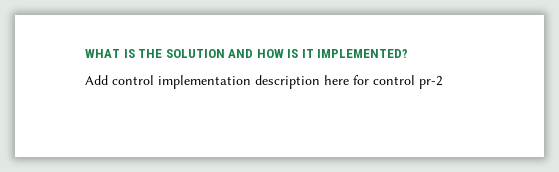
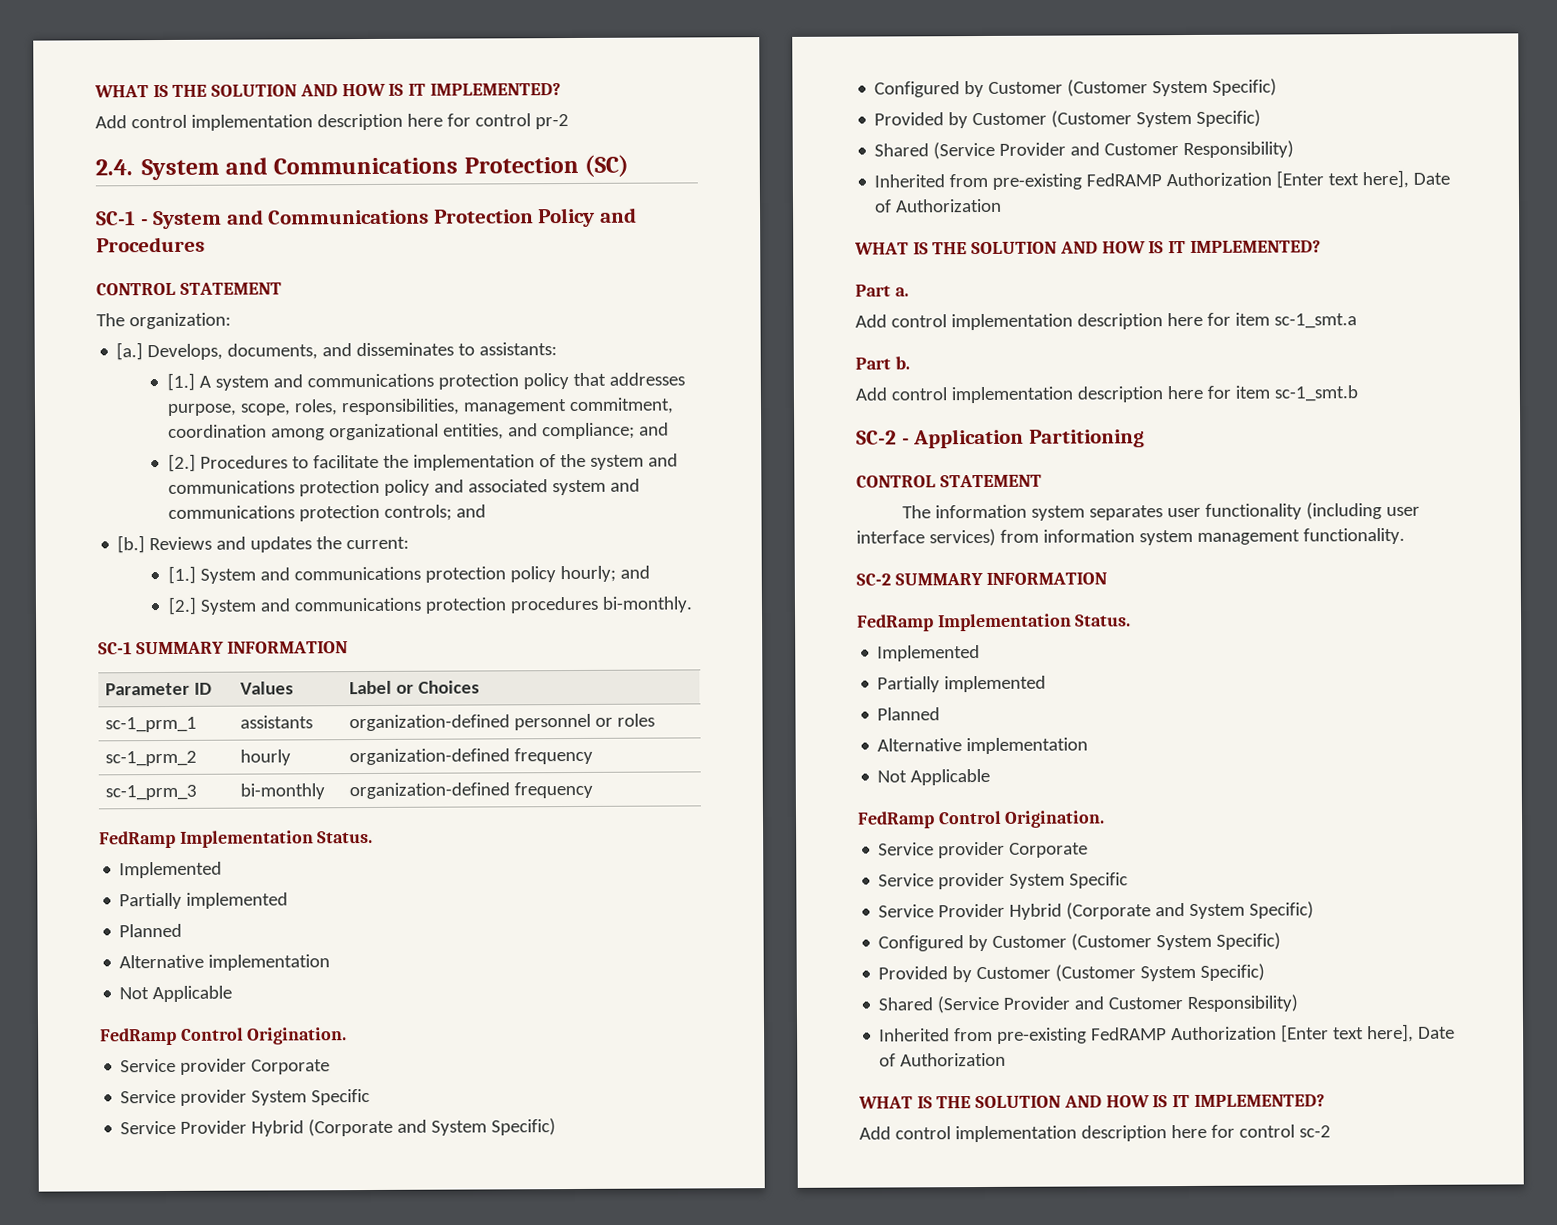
(443, 82) none -> [95,154,630,181] [96,207,637,230] [96,236,205,253] [96,282,282,296] [96,312,231,330] [116,342,558,361] [167,372,686,391] [167,397,675,416] [168,422,670,441] [168,453,679,472] [168,478,641,497] [168,504,487,522] [117,535,410,554] [168,565,651,584] [168,596,693,615] [98,641,349,655] [105,682,213,696] [240,681,295,695] [349,680,481,695] [105,716,198,733] [240,715,314,729] [349,713,656,732] [105,750,198,767] [240,749,292,766] [349,747,594,766] [105,784,198,801] [240,783,326,800] [349,781,594,800] [99,830,374,849] [119,861,223,879] [119,892,289,910] [119,923,183,938] [119,954,331,971] [119,985,233,1003] [100,1027,348,1046] [120,1058,331,1075] [120,1089,371,1106] [120,1118,557,1137] [874,78,1278,98] [874,109,1262,129] [874,140,1295,160] [874,169,1451,190] [874,198,1003,213] [854,240,1321,255] [855,284,909,297] [855,312,1357,331] [855,356,910,370] [855,385,1358,404] [856,428,1145,449] [856,474,1042,488] [902,502,1421,521] [856,527,1405,547] [856,572,1108,586] [857,613,1132,632] [877,645,981,662] [877,675,1047,693] [877,707,941,721] [877,737,1089,755] [877,768,991,786] [857,810,1106,829] [878,841,1089,859] [878,872,1129,890] [878,901,1315,920] [878,932,1282,952] [878,963,1266,983] [878,994,1299,1014] [879,1023,1456,1044] [879,1052,1007,1067] [858,1094,1325,1109] [859,1124,1331,1143] // 2.4. System and Communications Protection (SC) // SC-1 - System and Communications Protection Policy and Procedures // CONTROL STATEMENT // The organization: // [a.] Develops, documents, and disseminates to assistants: // [1.] A system and communications protection policy that addresses purpose, scope, roles, responsibilities, management commitment, coordination among organizational entities, and compliance; and // [2.] Procedures to facilitate the implementation of the system and communications protection policy and associated system and communications protection controls; and // [b.] Reviews and updates the current: // [1.] System and communications protection policy hourly; and // [2.] System and communications protection procedures bi-monthly. // SC-1 SUMMARY INFORMATION // Parameter ID | Values | Label or Choices // sc-1_prm_1 | assistants | organization-defined personnel or roles // sc-1_prm_2 | hourly | organization-defined frequency // sc-1_prm_3 | bi-monthly | organization-defined frequency // FedRamp Implementation Status. // Implemented // Partially implemented // Planned // Alternative implementation // Not Applicable // FedRamp Control Origination. // Service provider Corporate // Service provider System Specific // Service Provider Hybrid (Corporate and System Specific) // Configured by Customer (Customer System Specific) // Provided by Customer (Customer System Specific) // Shared (Service Provider and Customer Responsibility) // Inherited from pre-existing FedRAMP Authorization [Enter text here], Date of Authorization // WHAT IS THE SOLUTION AND HOW IS IT IMPLEMENTED? // Part a. // Add control implementation description here for item sc-1_smt.a // Part b. // Add control implementation description here for item sc-1_smt.b // SC-2 - Application Partitioning // CONTROL STATEMENT // The information system separates user functionality (including user interface services) from information system management functionality. // SC-2 SUMMARY INFORMATION // FedRamp Implementation Status. // Implemented // Partially implemented // Planned // Alternative implementation // Not Applicable // FedRamp Control Origination. // Service provider Corporate // Service provider System Specific // Service Provider Hybrid (Corporate and System Specific) // Configured by Customer (Customer System Specific) // Provided by Customer (Customer System Specific) // Shared (Service Provider and Customer Responsibility) // Inherited from pre-existing FedRAMP Authorization [Enter text here], Date of Authorization // WHAT IS THE SOLUTION AND HOW IS IT IMPLEMENTED? // Add control implementation description here for control sc-2

